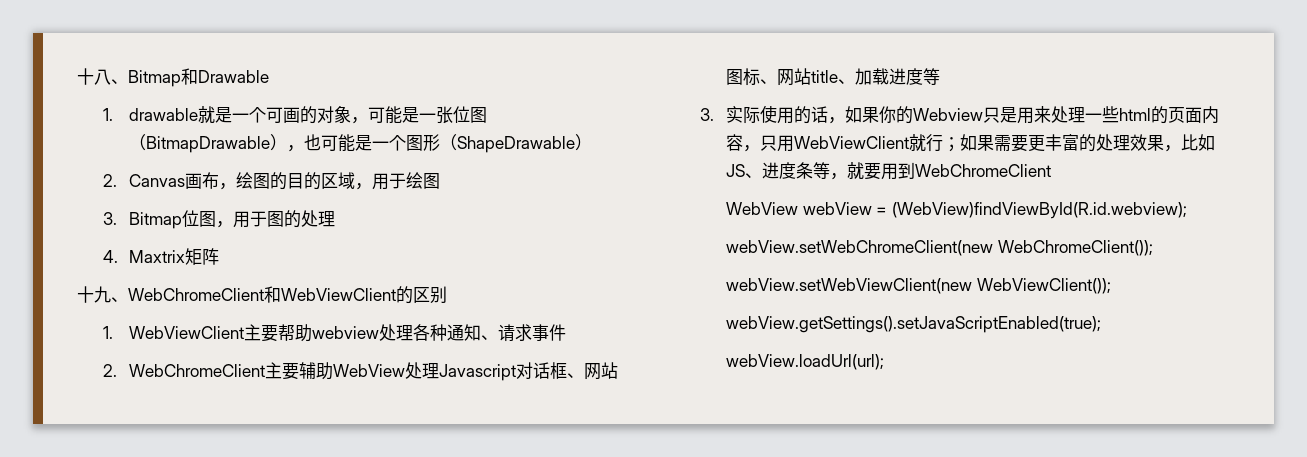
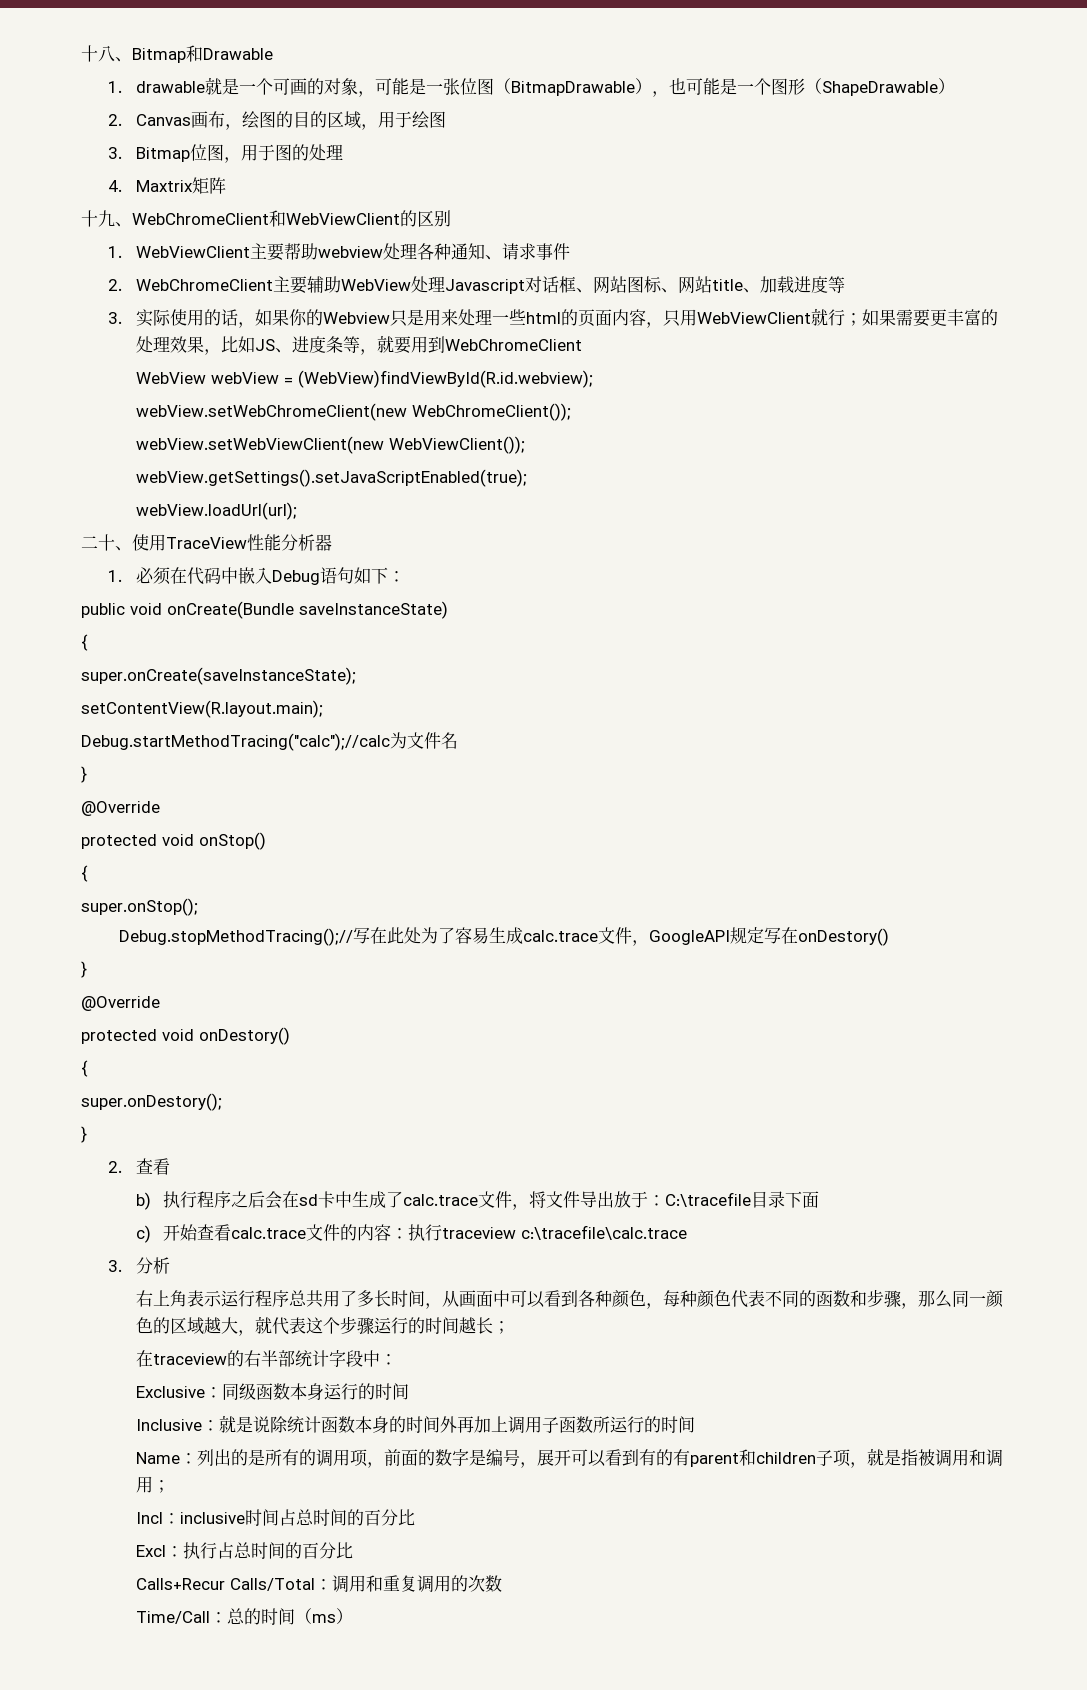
(884, 362) none -> [81,534,332,551] [108,567,405,585] [81,601,448,619] [81,634,88,651] [81,667,356,685] [81,700,323,718] [81,732,458,751] [81,766,87,783] [81,801,160,816] [81,832,266,850] [81,865,88,882] [81,898,198,916] [119,927,890,946] [81,961,87,978] [81,996,160,1011] [81,1027,290,1045] [81,1060,88,1077] [81,1093,222,1111] [81,1126,87,1143] [108,1158,170,1175] [135,1191,820,1210] [135,1224,688,1243] [108,1257,170,1274] [135,1289,1004,1309] [135,1316,510,1336] [135,1350,397,1367] [135,1383,409,1400] [135,1415,695,1434] [135,1448,1003,1468] [135,1476,170,1493] [135,1509,415,1526] [135,1542,353,1559] [135,1575,502,1593] [135,1608,353,1625] // 二十、使用TraceView性能分析器 // 1.必须在代码中嵌入Debug语句如下： // public void onCreate(Bundle saveInstanceState) // { // super.onCreate(saveInstanceState); // setContentView(R.layout.main); // Debug.startMethodTracing("calc");//calc为文件名 // } // @Override // protected void onStop() // { // super.onStop(); // Debug.stopMethodTracing();//写在此处为了容易生成calc.trace文件，GoogleAPI规定写在onDestory() // } // @Override // protected void onDestory() // { // super.onDestory(); // } // 2.查看 // b)执行程序之后会在sd卡中生成了calc.trace文件，将文件导出放于：C:\tracefile目录下面 // c)开始查看calc.trace文件的内容：执行traceview c:\tracefile\calc.trace // 3.分析 // 右上角表示运行程序总共用了多长时间，从画面中可以看到各种颜色，每种颜色代表不同的函数和步骤，那么同一颜色的区域越大，就代表这个步骤运行的时间越长； // 在traceview的右半部统计字段中： // Exclusive：同级函数本身运行的时间 // Inclusive：就是说除统计函数本身的时间外再加上调用子函数所运行的时间 // Name：列出的是所有的调用项，前面的数字是编号，展开可以看到有的有parent和children子项，就是指被调用和调用； // Incl：inclusive时间占总时间的百分比 // Excl：执行占总时间的百分比 // Calls+Recur Calls/Total：调用和重复调用的次数 // Time/Call：总的时间（ms）

